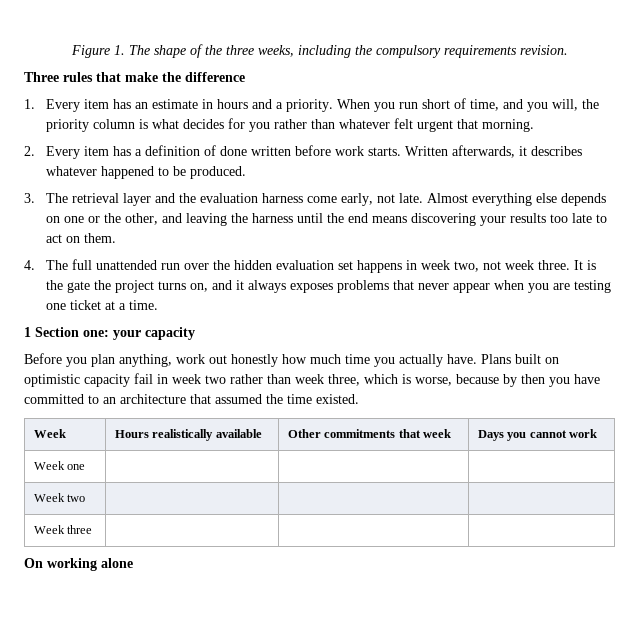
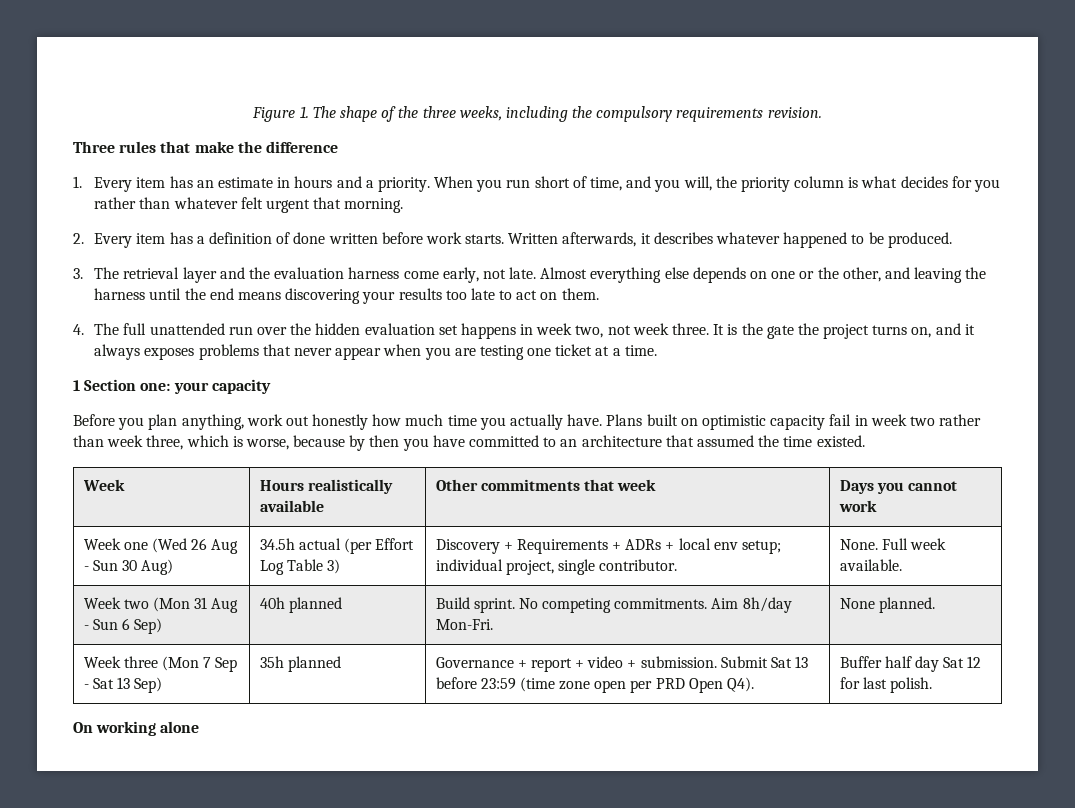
[33,493,86,502] [33,525,93,534] | | | // Week two | | | // Week three | | | -> [151,538,239,554] [83,559,174,575] [259,538,415,554] [259,559,340,575] [435,538,782,554] [435,559,678,575] [839,538,946,550] [839,559,902,571] [83,597,239,613] [83,618,163,634] [259,597,342,613] [435,597,792,613] [435,619,493,630] [839,597,935,613] [83,656,238,672] [83,677,163,693] [259,656,341,672] [435,656,809,672] [435,677,755,693] [839,656,982,672] [839,677,932,693] (Wed 26 Aug - Sun 30 Aug) | 34.5h actual (per Effort Log Table 3) | Discovery + Requirements + ADRs + local env setup; individual project, single contributor. | None. Full week available. // Week two (Mon 31 Aug - Sun 6 Sep) | 40h planned | Build sprint. No competing commitments. Aim 8h/day Mon-Fri. | None planned. // Week three (Mon 7 Sep - Sat 13 Sep) | 35h planned | Governance + report + video + submission. Submit Sat 13 before 23:59 (time zone open per PRD Open Q4). | Buffer half day Sat 12 for last polish.

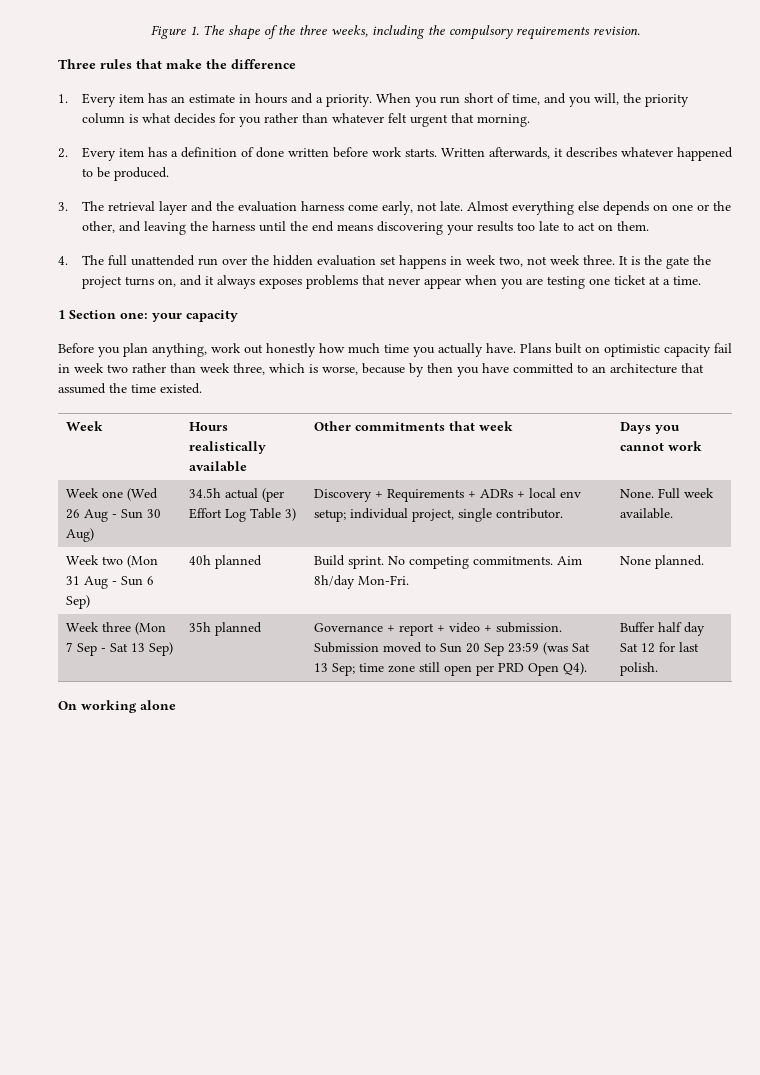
[720,656,809,668] [435,677,591,692] Submit Sat 13 before 23:59 (time zone -> [314,642,591,656] [314,662,441,676] Submission moved to Sun 20 Sep 23:59 (was Sat 13 Sep; time zone still

